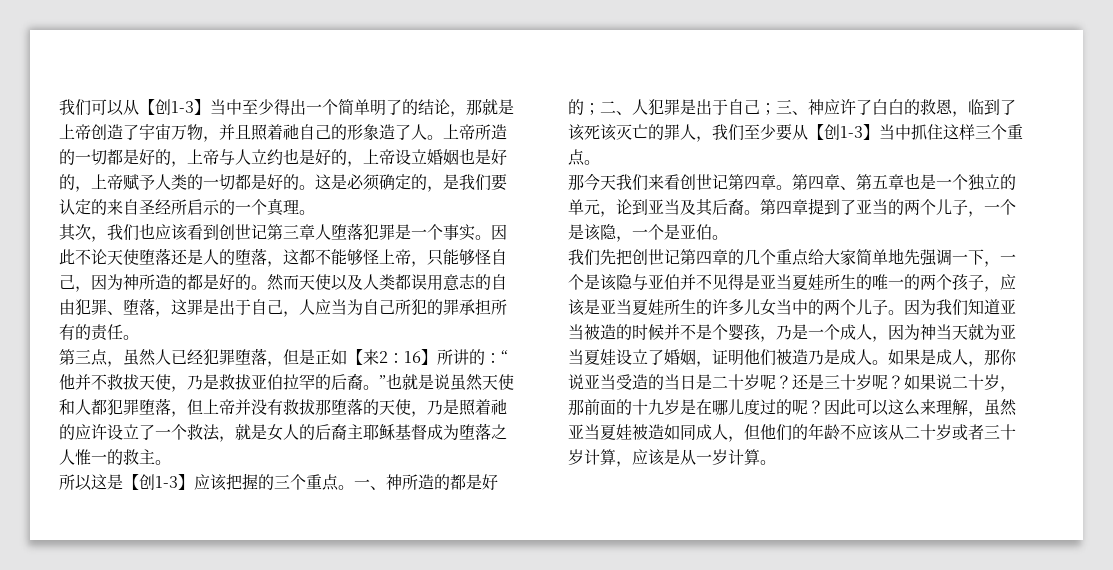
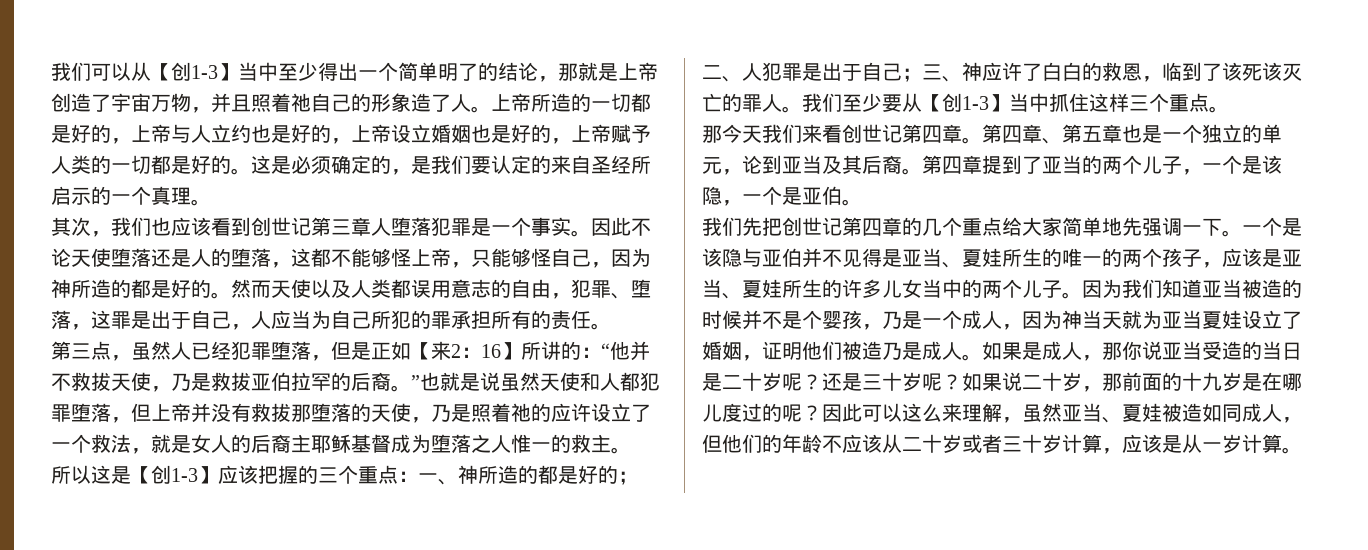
(75, 307) none -> [551,293,571,299] ，
[338,485,354,490] 。 -> [398,471,418,482] ：
[696,136,712,142] ， -> [782,106,802,113] 。
[984,261,1000,267] ， -> [1222,230,1242,237] 。
(792, 282) none -> [942,262,962,268] 、
(632, 307) none -> [722,293,742,299] 、
(600, 432) none -> [1102,417,1122,423] 、

